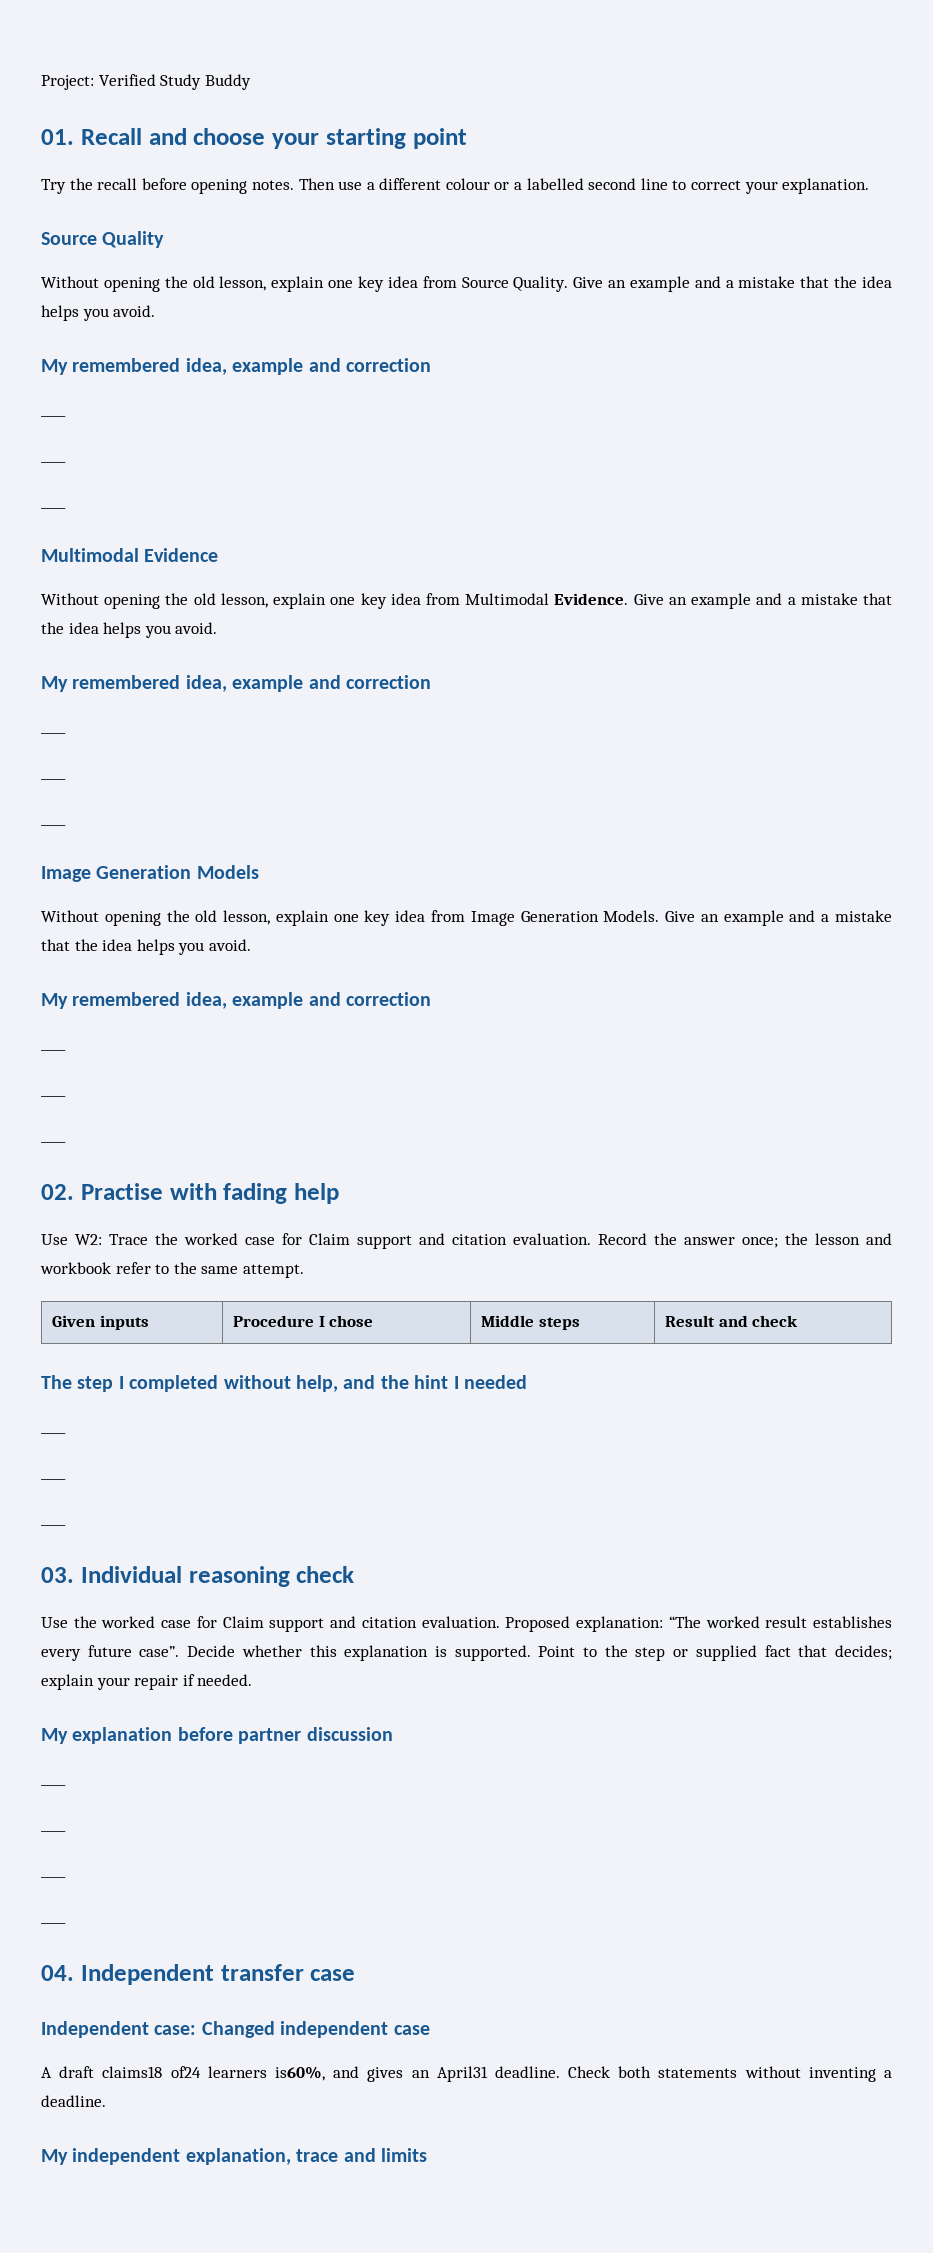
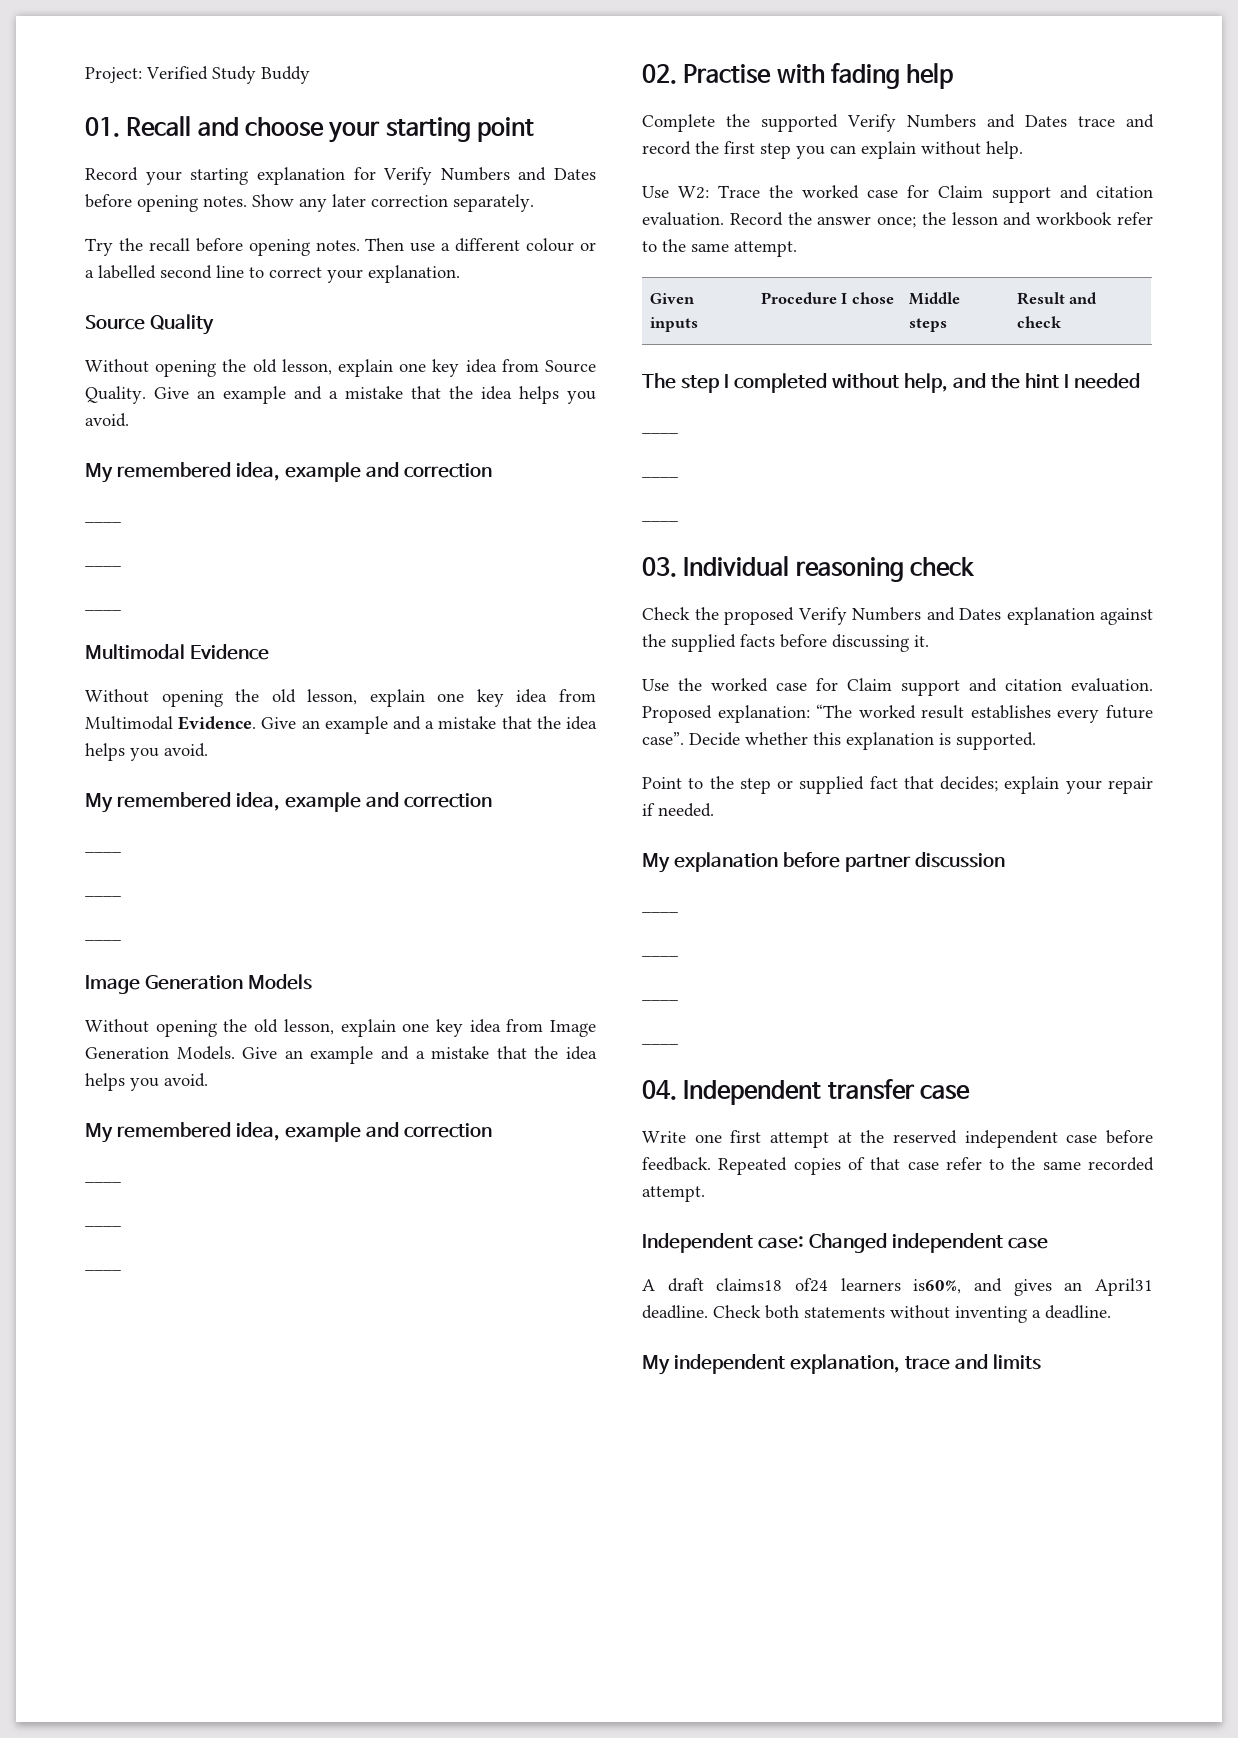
(467, 138) none -> [85,167,596,185] [85,194,534,212] // Record your starting explanation for Verify Numbers and Dates before opening notes. Show any later correction separately.
(339, 1193) none -> [642,114,1154,132] [642,141,1023,159] // Complete the supported Verify Numbers and Dates trace and record the first step you can explain without help.
(355, 1574) none -> [642,607,1153,625] [642,634,929,652] // Check the proposed Verify Numbers and Dates explanation against the supplied facts before discussing it.
(531, 1653) none -> (1036, 741) //
(356, 1975) none -> [642,1130,1153,1148] [642,1157,1154,1175] [642,1186,705,1202] // Write one first attempt at the reserved independent case before feedback. Repeated copies of that case refer to the same recorded attempt.

